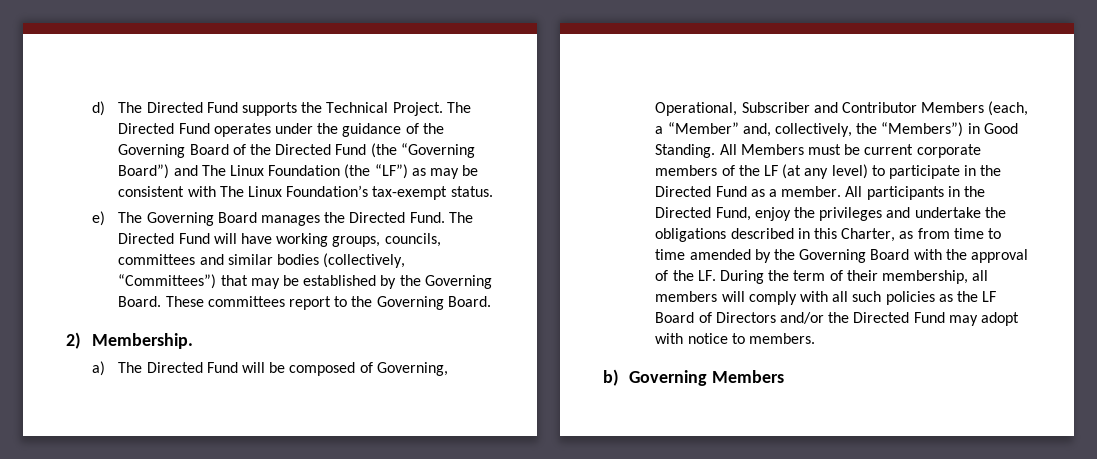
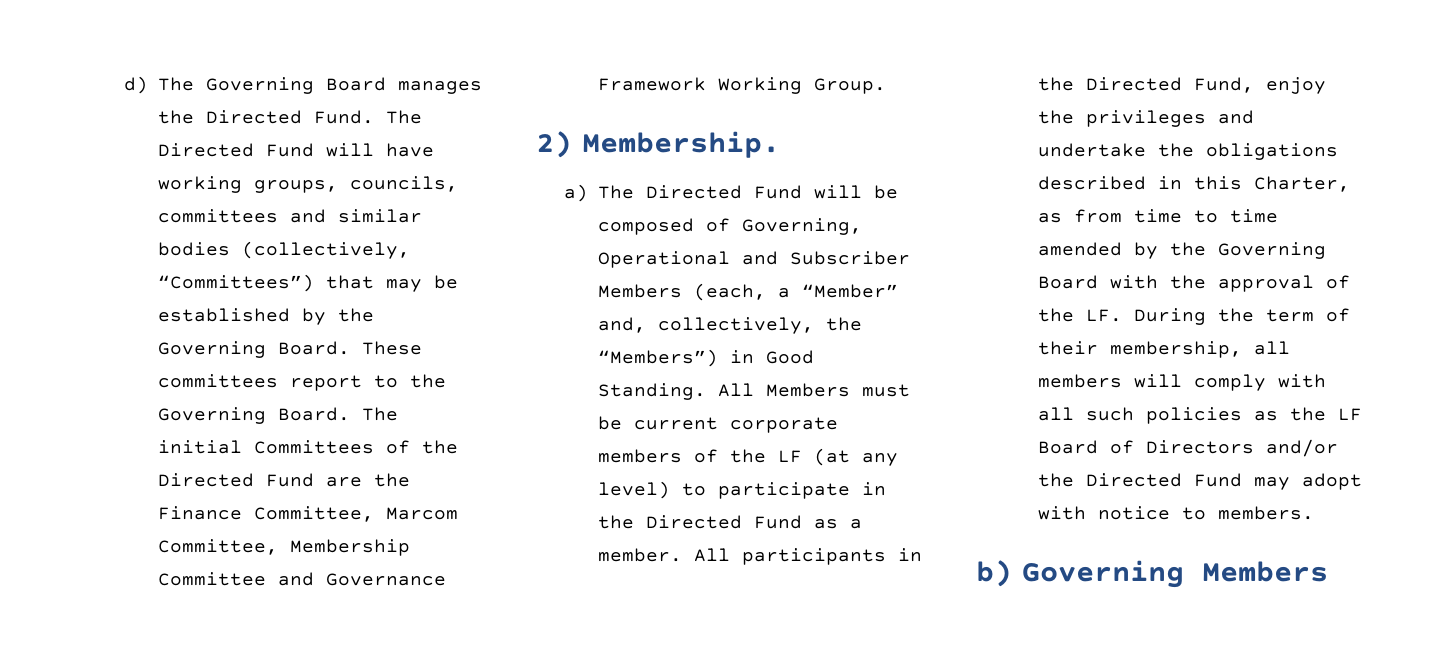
[146,102,471,116] [118,123,444,137] [118,143,475,158] [118,164,479,179] [118,185,493,200] [92,211,143,226] Directed Fund supports the Technical Project. The Directed Fund operates under the guidance of the Governing Board of the Directed Fund (the “Governing Board”) and The Linux Foundation (the “LF”) as may be consistent with The Linux Foundation’s tax-exempt status. // e) The -> (194, 84) none
(491, 301) none -> [361,407,398,421] [157,440,458,454] [157,473,410,487] [157,506,458,522] [157,539,410,556] [157,572,446,586] [597,77,886,94] The initial Committees of the Directed Fund are the Finance Committee, Marcom Committee, Membership Committee and Governance Framework Working Group.
[655,102,918,116] Operational, Subscriber and Contributor -> [597,251,910,268] Operational and Subscriber

